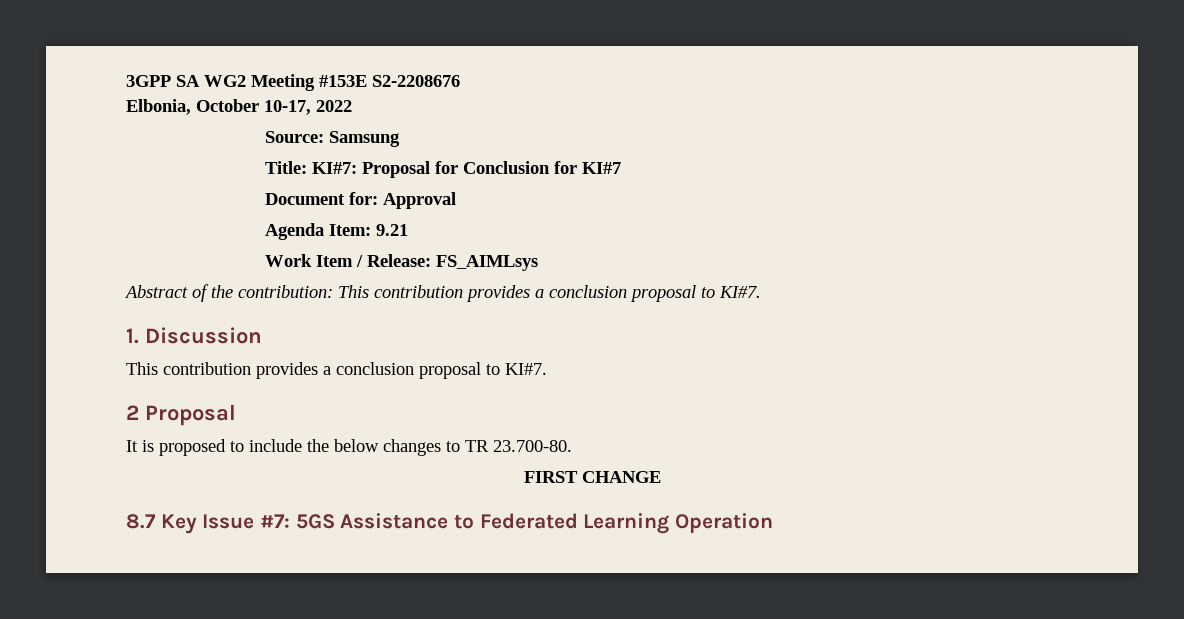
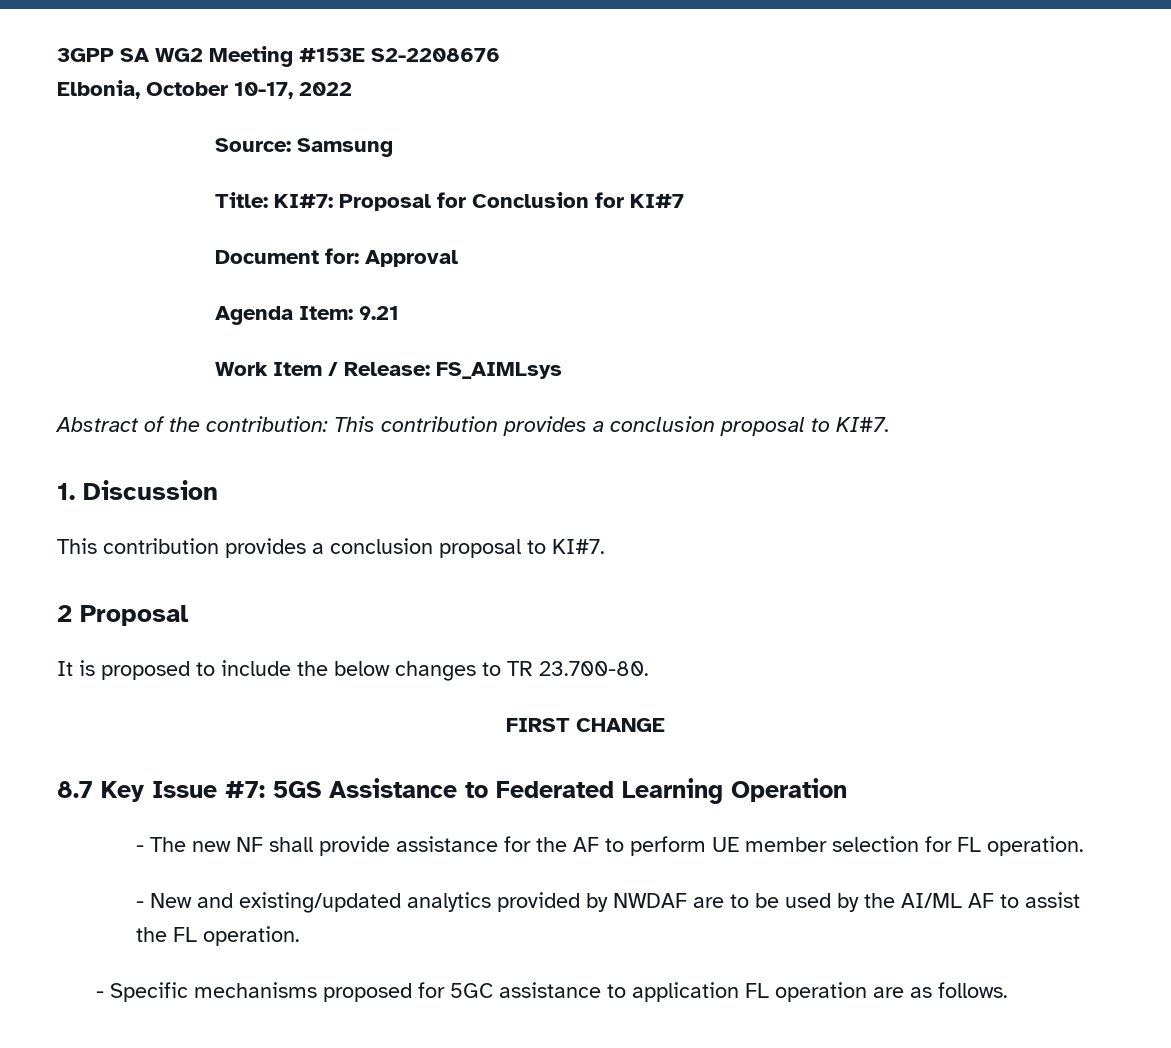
(774, 523) none -> [135,836,1084,856] [135,892,1080,913] [135,926,300,946] [96,982,1009,1002] // - The new NF shall provide assistance for the AF to perform UE member selection for FL operation. // - New and existing/updated analytics provided by NWDAF are to be used by the AI/ML AF to assist the FL operation. // - Specific mechanisms proposed for 5GC assistance to application FL operation are as follows.

